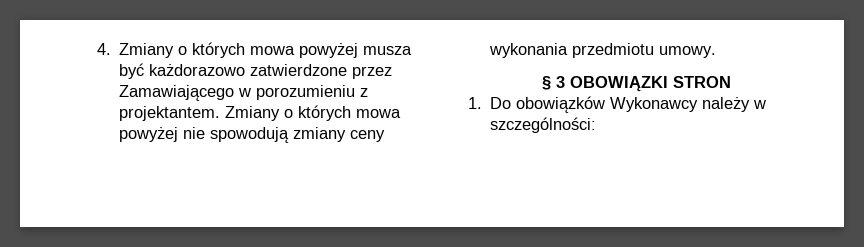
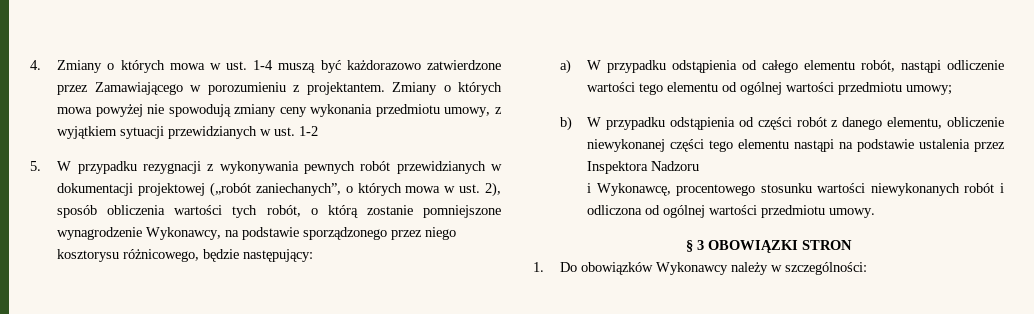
[299,43,413,58] powyżej musza -> [209,60,316,73] w ust. 1-4 muszą
(655, 50) none -> [444,107,502,117] [57,126,319,139] [30,161,502,174] [57,182,502,197] [57,205,501,218] [57,227,457,240] [57,249,314,262] [560,59,1004,74] [587,82,953,95] [560,116,1004,131] [587,139,1005,152] [587,161,700,174] [587,183,1004,196] [587,205,826,218] umowy, z wyjątkiem sytuacji przewidzianych w ust. 1-2 // 5. W przypadku rezygnacji z wykonywania pewnych robót przewidzianych w dokumentacji projektowej („robót zaniechanych”, o których mowa w ust. 2), sposób obliczenia wartości tych robót, o którą zostanie pomniejszone wynagrodzenie Wykonawcy, na podstawie sporządzonego przez niego kosztorysu różnicowego, będzie następujący: // a) W przypadku odstąpienia od całego elementu robót, nastąpi odliczenie wartości tego elementu od ogólnej wartości przedmiotu umowy; // b) W przypadku odstąpienia od części robót z danego elementu, obliczenie niewykonanej części tego elementu nastąpi na podstawie ustalenia przez Inspektora Nadzoru // i Wykonawcę, procentowego stosunku wartości niewykonanych robót i odliczona od ogólnej wartości przedmiotu

